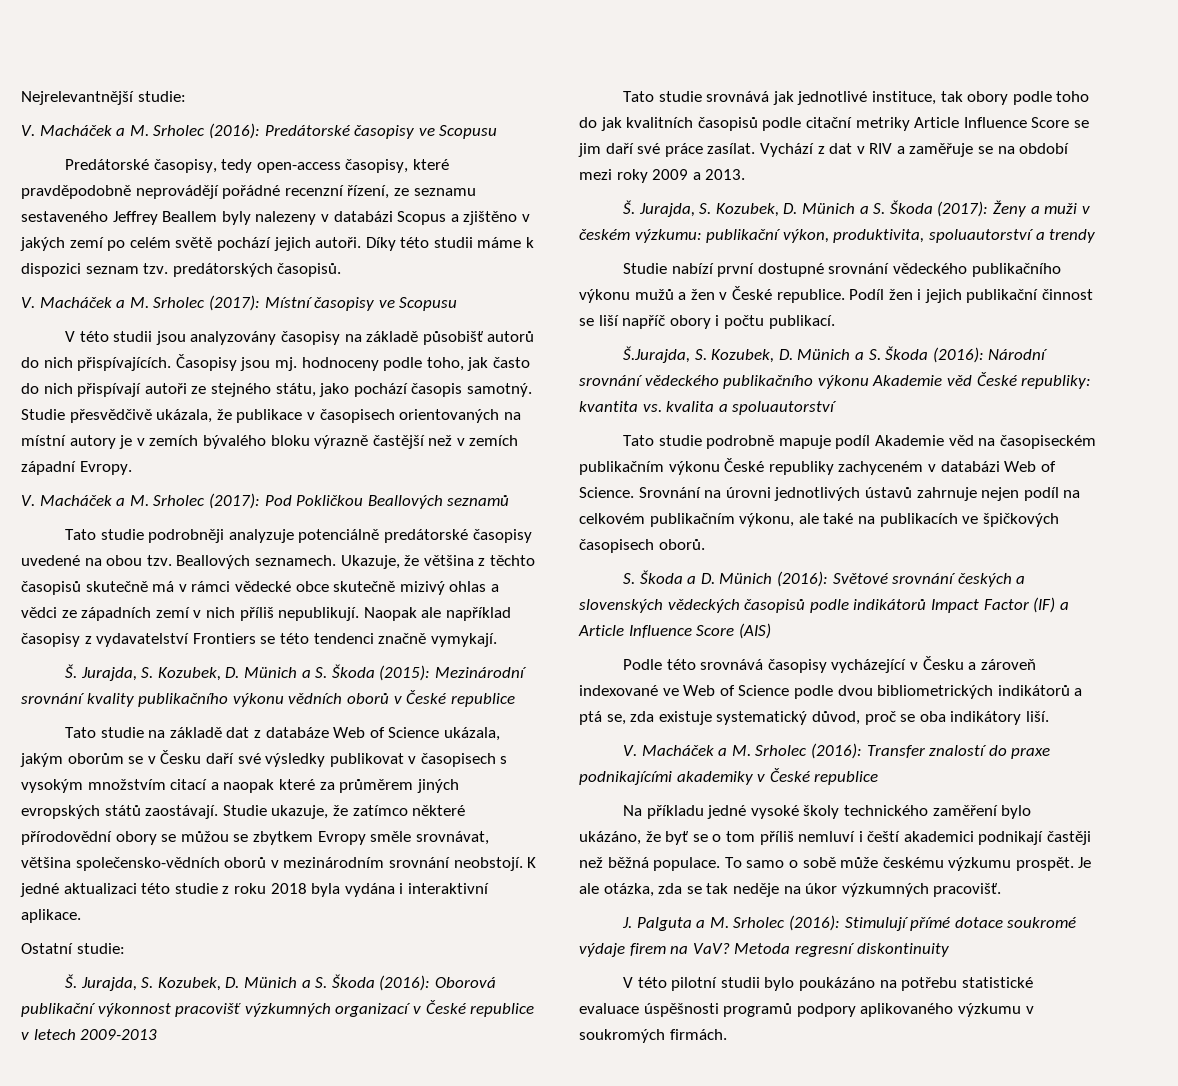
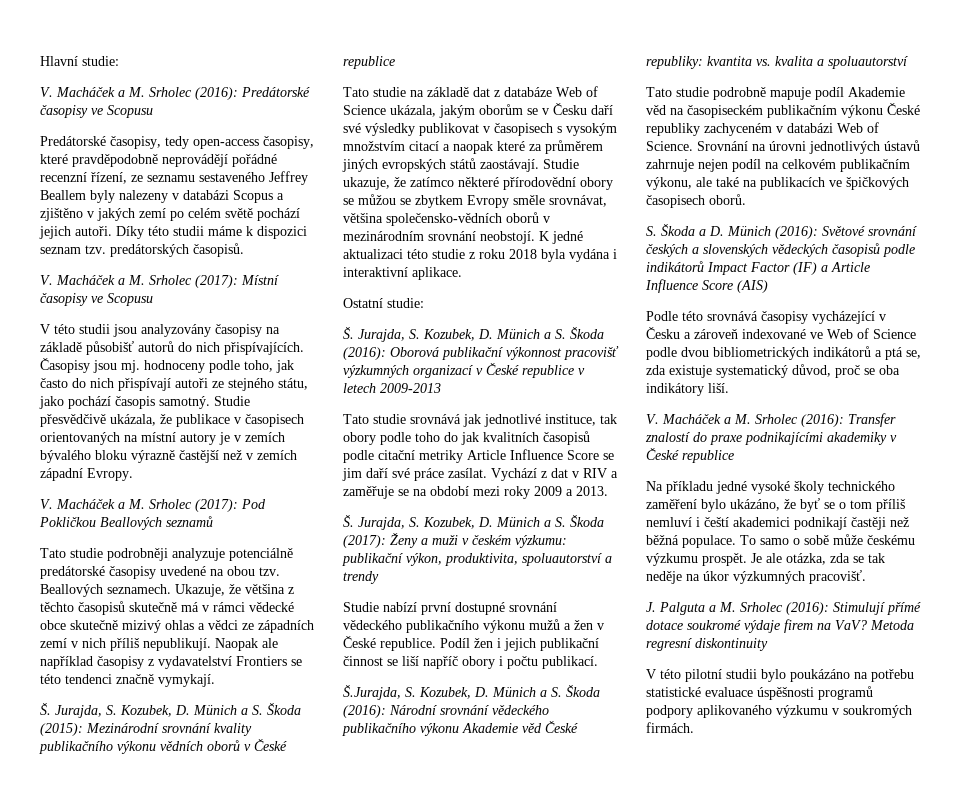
[21,91,134,105] Nejrelevantnější -> [40,56,78,66] Hlavní

